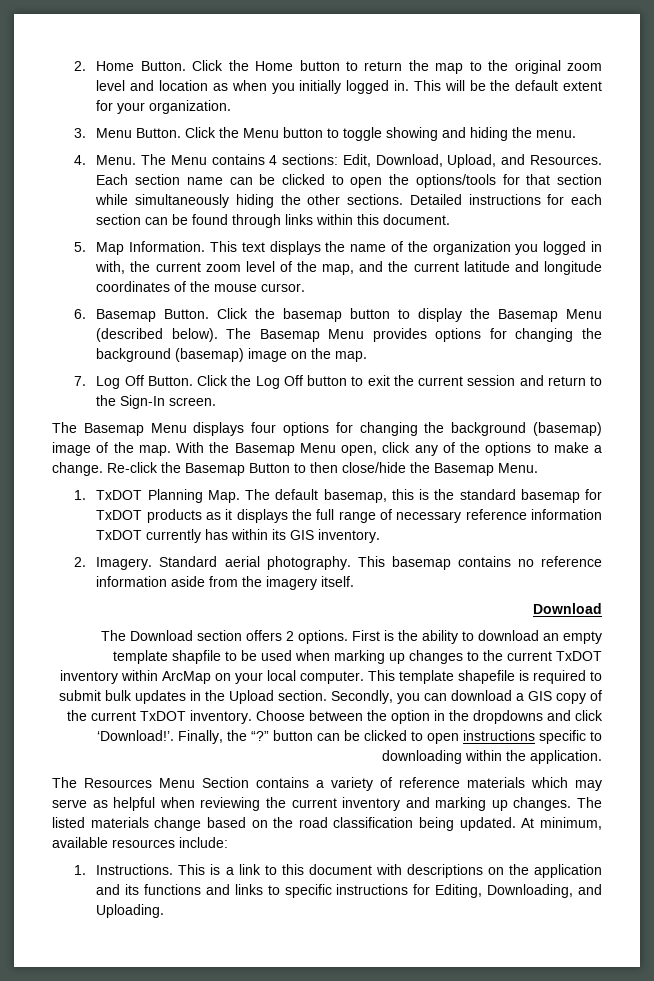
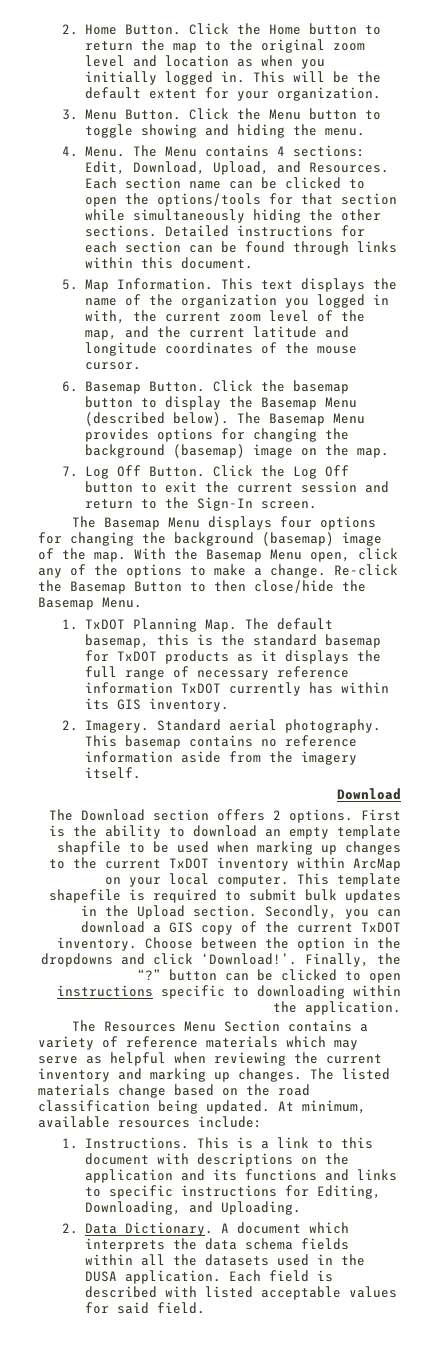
(165, 911) none -> [61,1222,350,1236] [85,1238,350,1252] [85,1254,366,1266] [85,1270,334,1284] [85,1286,398,1300] [85,1302,206,1314] // 2. Data Dictionary. A document which interprets the data schema fields within all the datasets used in the DUSA application. Each field is described with listed acceptable values for said field.

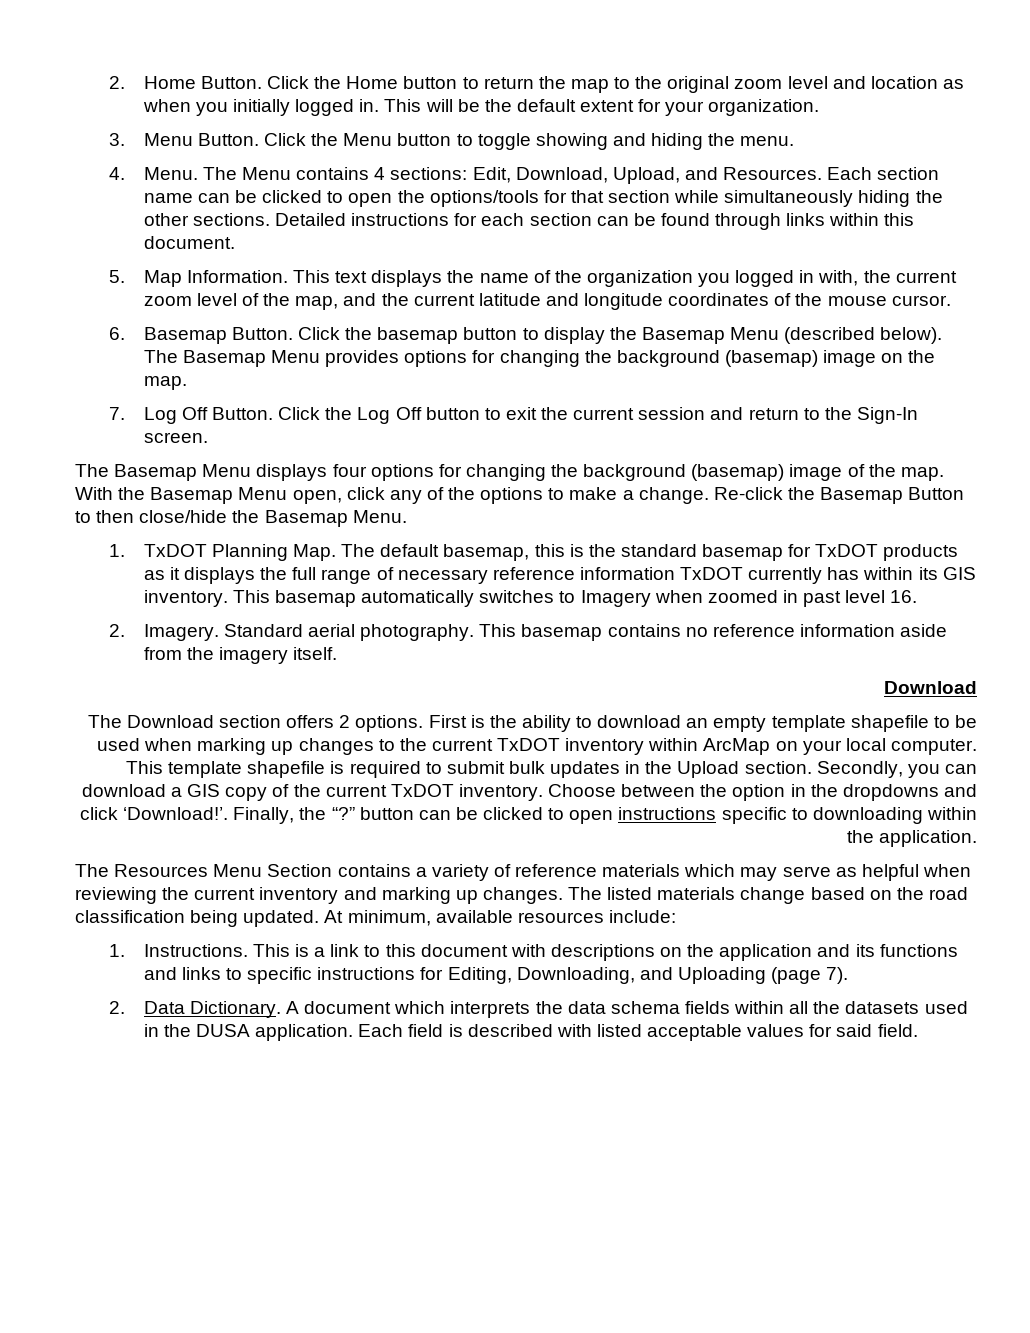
(230, 705) none -> [232,590,918,607] This basemap automatically switches to Imagery when zoomed in past level 16.
[57,841,121,855] shapfile -> [850,715,929,732] shapefile
[221,1201,302,1215] Uploading. -> [677,967,849,984] Uploading (page 7).

